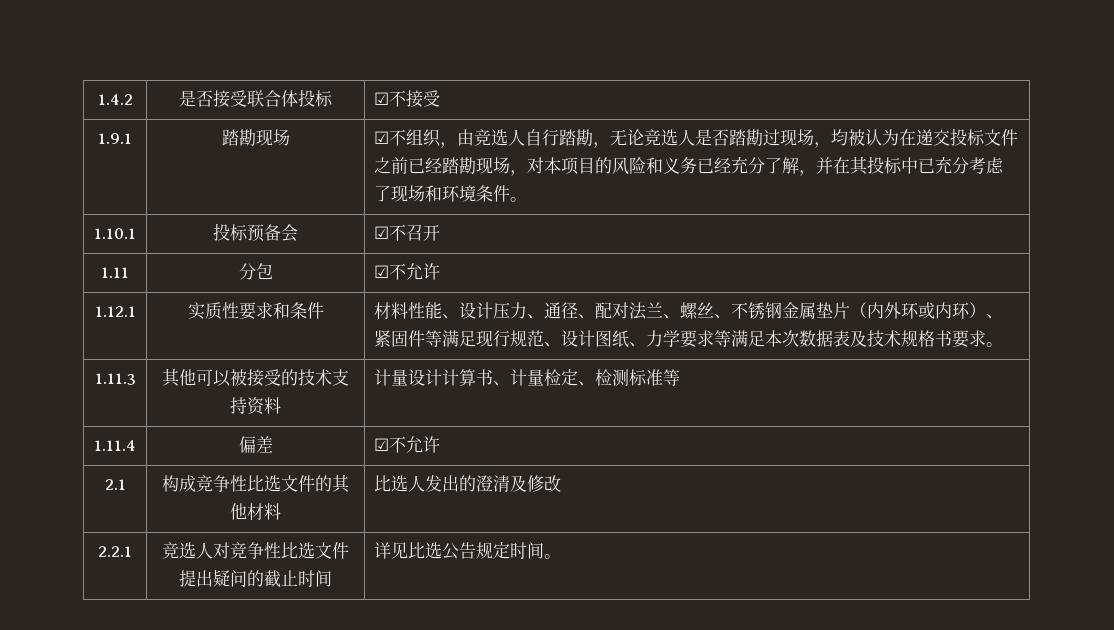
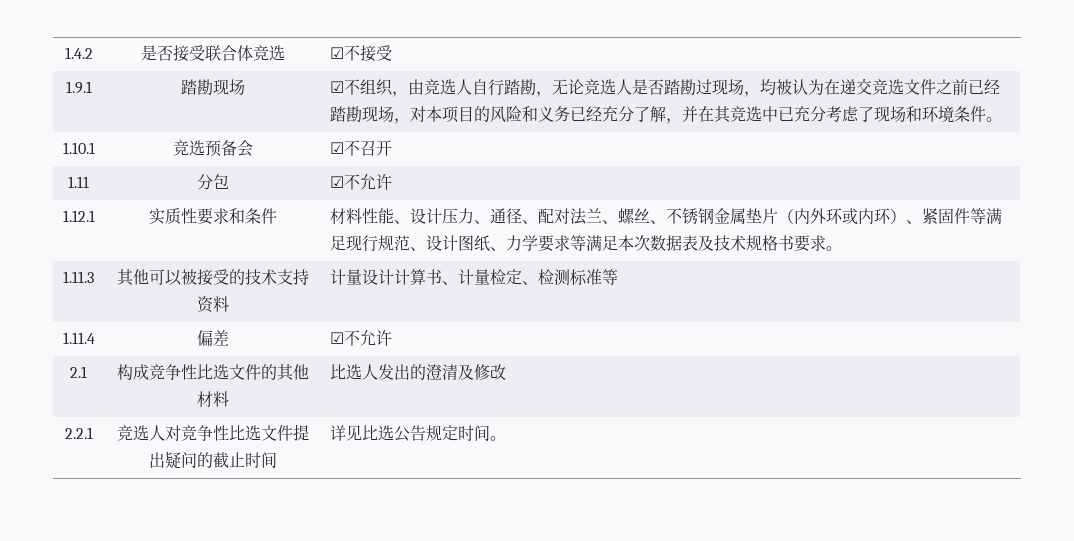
[298,89,333,107] 投标 -> [252,45,285,61] 竞选
[950,128,986,146] 投标 -> [871,79,904,95] 竞选
[867,156,903,174] 投标 -> [729,106,762,122] 竞选
[213,223,248,241] 投标 -> [172,140,205,156] 竞选

